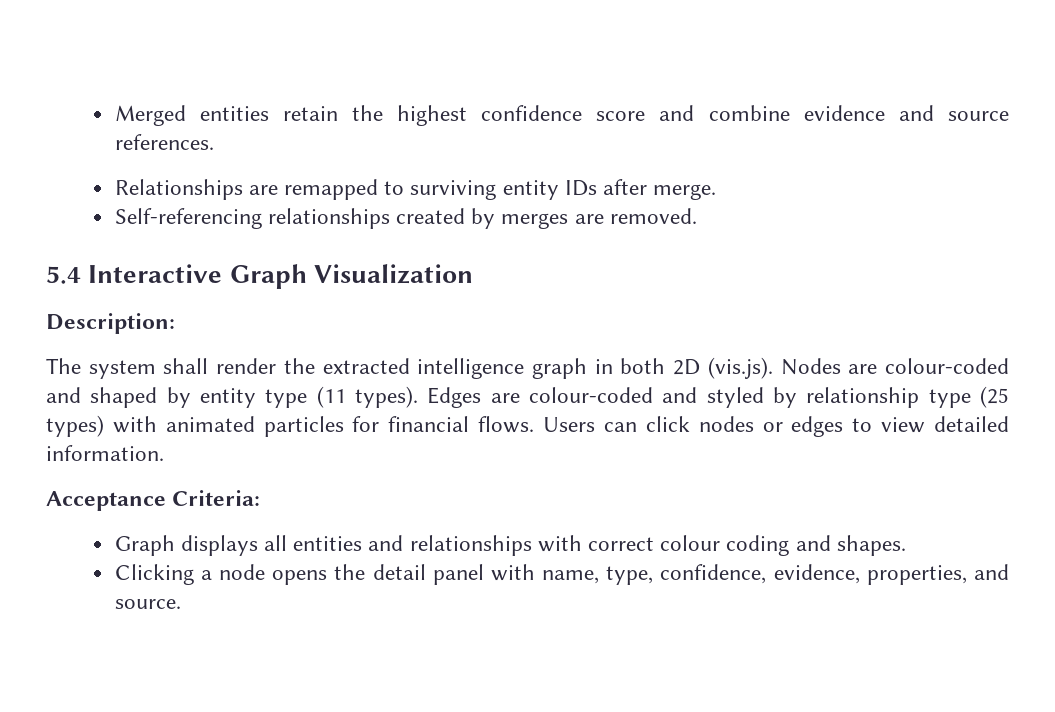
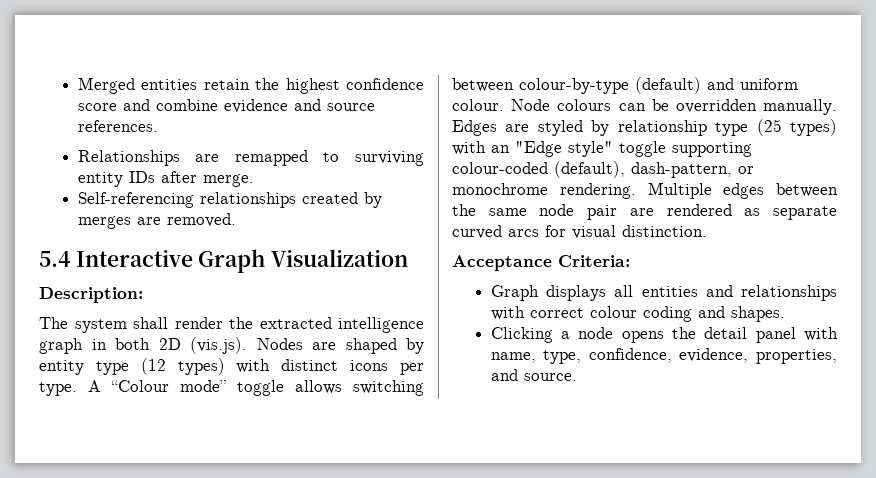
[884,358,1009,374] [46,387,81,403] colour-coded and -> (336, 346) none
[316,386,698,408] (11 types). Edges are colour-coded and -> [140,358,424,375] [39,380,424,396] [452,77,798,94] [452,99,837,115] [452,120,530,136] (12 types) with distinct icons per type. A “Colour mode” toggle allows switching between colour-by-type (default) and uniform colour. Node colours can be overridden manually. Edges are
[165,416,1010,437] [46,445,164,461] animated particles for financial flows. Users can click nodes or edges to view detailed information. -> [491,141,752,157] [452,161,754,178] [452,182,838,199] [452,204,837,220] [452,225,707,239] an "Edge style" toggle supporting colour-coded (default), dash-pattern, or monochrome rendering. Multiple edges between the same node pair are rendered as separate curved arcs for visual distinction.

